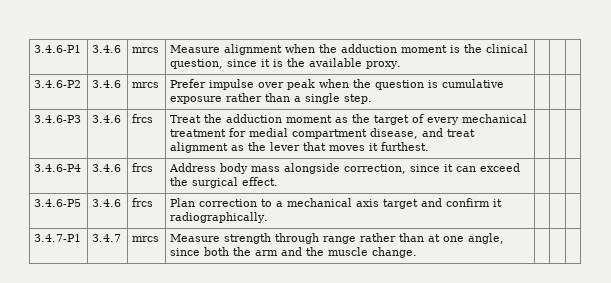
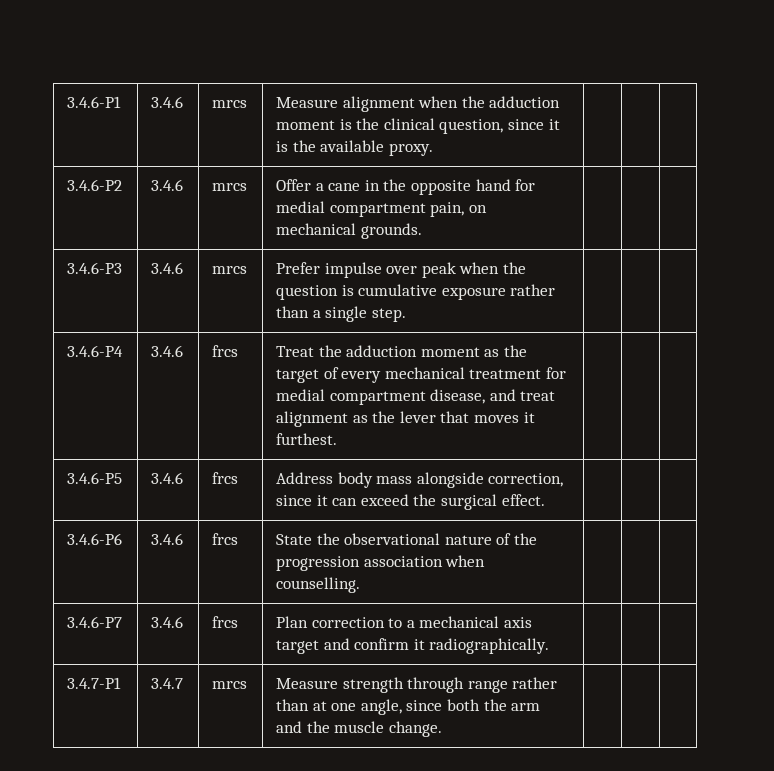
(160, 85) none -> [276,179,536,195] [276,201,487,217] [276,223,422,239] [67,262,123,274] [151,262,184,274] [212,266,248,274] | Offer a cane in the opposite hand for medial compartment pain, on mechanical grounds. | | | // 3.4.6-P3 | 3.4.6 | mrcs
[34,115,82,123] 3.4.6-P3 -> [67,345,124,357] 3.4.6-P4
[34,164,82,172] 3.4.6-P4 -> [67,472,123,484] 3.4.6-P5
[34,199,82,207] 3.4.6-P5 -> [67,533,123,545] [151,533,184,545] [212,533,239,545] [276,533,538,545] [276,555,486,571] [276,577,361,593] [67,616,123,628] 3.4.6-P6 | 3.4.6 | frcs | State the observational nature of the progression association when counselling. | | | // 3.4.6-P7

